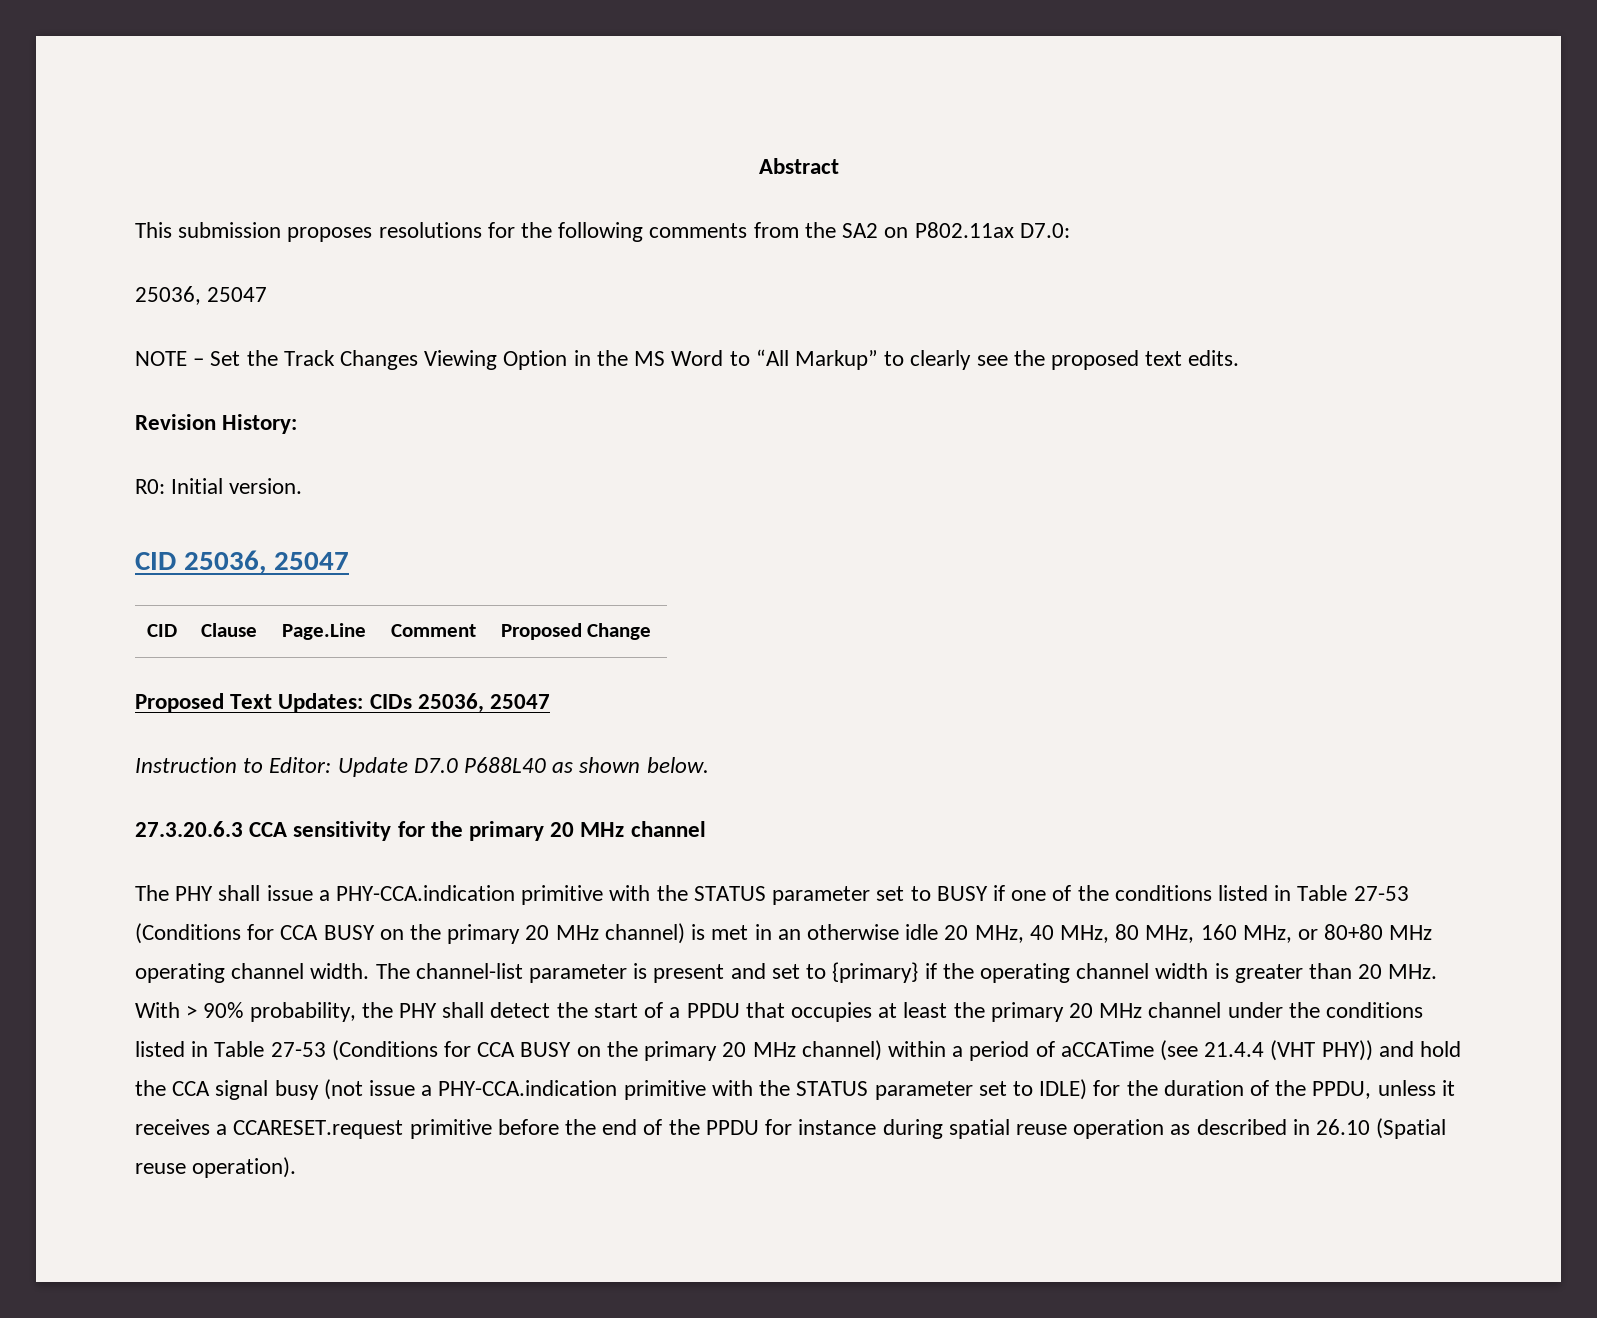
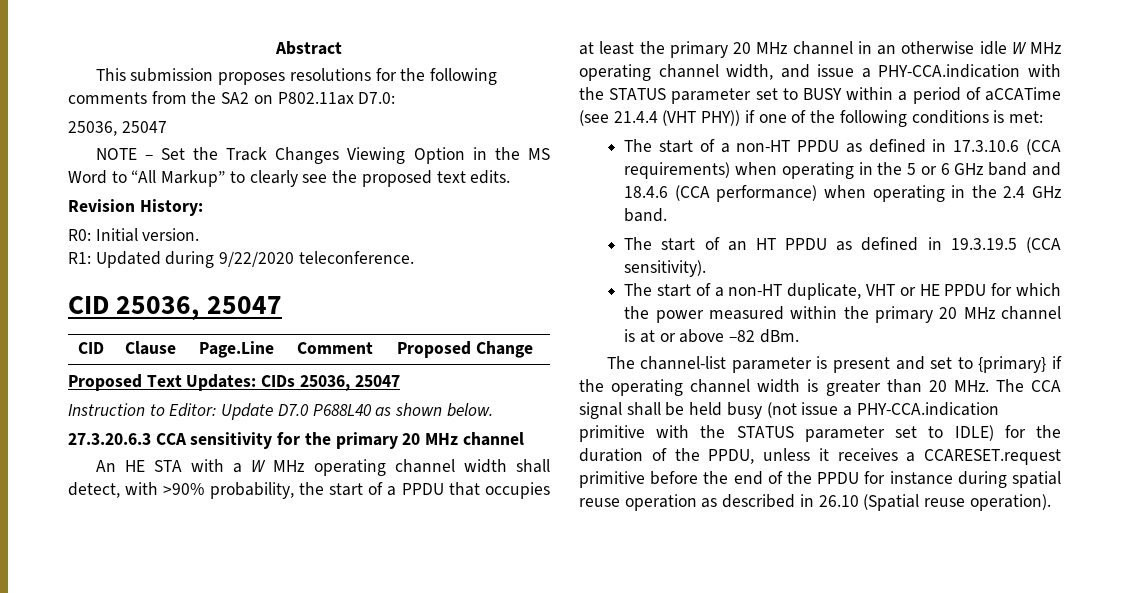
(303, 486) none -> [68,251,414,268] // R1: Updated during 9/22/2020 teleconference.
[135,885,604,905] The PHY shall issue a PHY-CCA.indication primitive -> [95,459,550,476] [68,482,550,499] [579,41,1061,58] [579,64,1021,81] An HE STA with a W MHz operating channel width shall detect, with >90% probability, the start of a PPDU that occupies at least the primary 20 MHz channel in an otherwise idle W MHz operating channel width, and issue a PHY-CCA.indication
[992,885,1409,901] [135,923,1433,944] [135,963,370,983] if one of the conditions listed in Table 27-53 (Conditions for CCA BUSY on the primary 20 MHz channel) is met in an otherwise idle 20 MHz, 40 MHz, 80 MHz, 160 MHz, or 80+80 MHz operating channel width. -> [846,87,1061,104] [579,110,1043,127] [624,139,1061,155] [624,162,1062,179] [624,185,1061,202] [624,208,668,222] [624,237,1061,253] [624,260,707,277] [624,283,1061,300] [624,306,1061,323] [624,329,799,343] within a period of aCCATime (see 21.4.4 (VHT PHY)) if one of the following conditions is met: // The start of a non-HT PPDU as defined in 17.3.10.6 (CCA requirements) when operating in the 5 or 6 GHz band and 18.4.6 (CCA performance) when operating in the 2.4 GHz band. // The start of an HT PPDU as defined in 19.3.19.5 (CCA sensitivity). // The start of a non-HT duplicate, VHT or HE PPDU for which the power measured within the primary 20 MHz channel is at or above –82 dBm. //
[135,1002,1424,1022] [135,1040,1462,1061] [135,1080,269,1100] With > 90% probability, the PHY shall detect the start of a PPDU that occupies at least the primary 20 MHz channel under the conditions listed in Table 27-53 (Conditions for CCA BUSY on the primary 20 MHz channel) within a period of aCCATime (see 21.4.4 (VHT PHY)) and hold the CCA signal -> [995,379,1061,392] [579,402,723,419] The CCA signal shall be held

